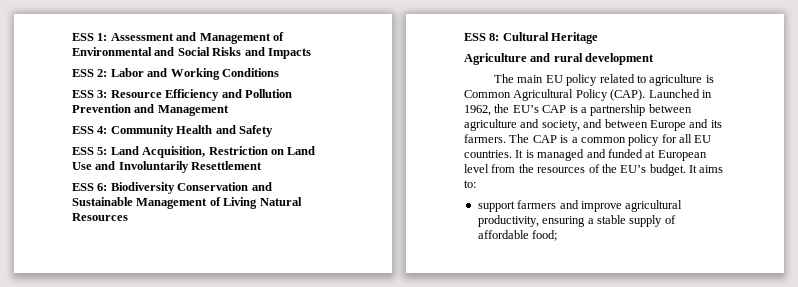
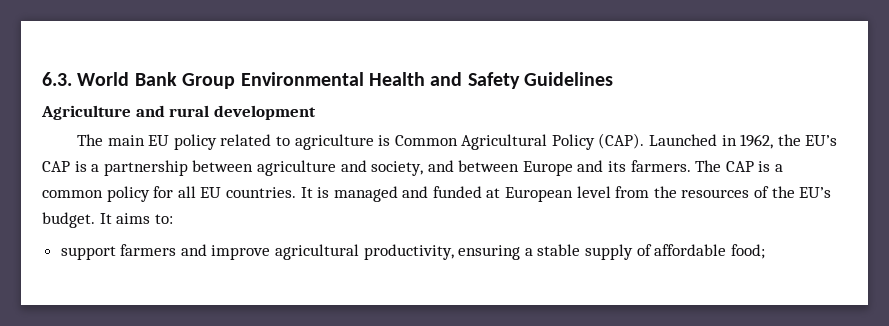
[72,32,284,44] [72,47,311,59] [72,68,279,80] [72,89,292,101] [72,104,229,116] [72,125,273,137] [72,146,316,158] [72,161,263,173] [72,182,272,194] [72,197,302,209] [72,213,128,221] [464,32,599,44] ESS 1: Assessment and Management of Environmental and Social Risks and Impacts // ESS 2: Labor and Working Conditions // ESS 3: Resource Efficiency and Pollution Prevention and Management // ESS 4: Community Health and Safety // ESS 5: Land Acquisition, Restriction on Land Use and Involuntarily Resettlement // ESS 6: Biodiversity Conservation and Sustainable Management of Living Natural Resources // ESS 8: Cultural Heritage -> [42,72,614,89] 6.3. World Bank Group Environmental Health and Safety Guidelines

